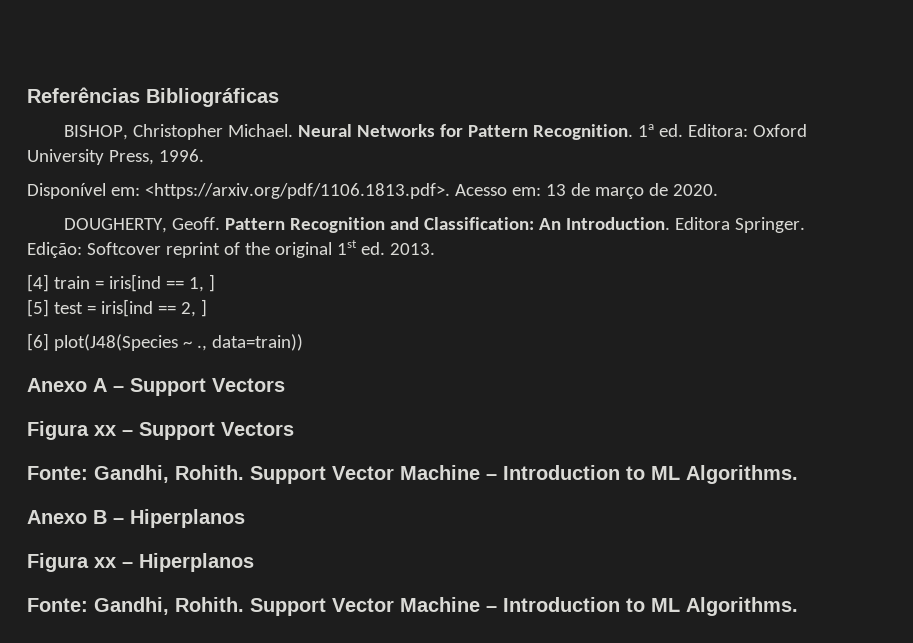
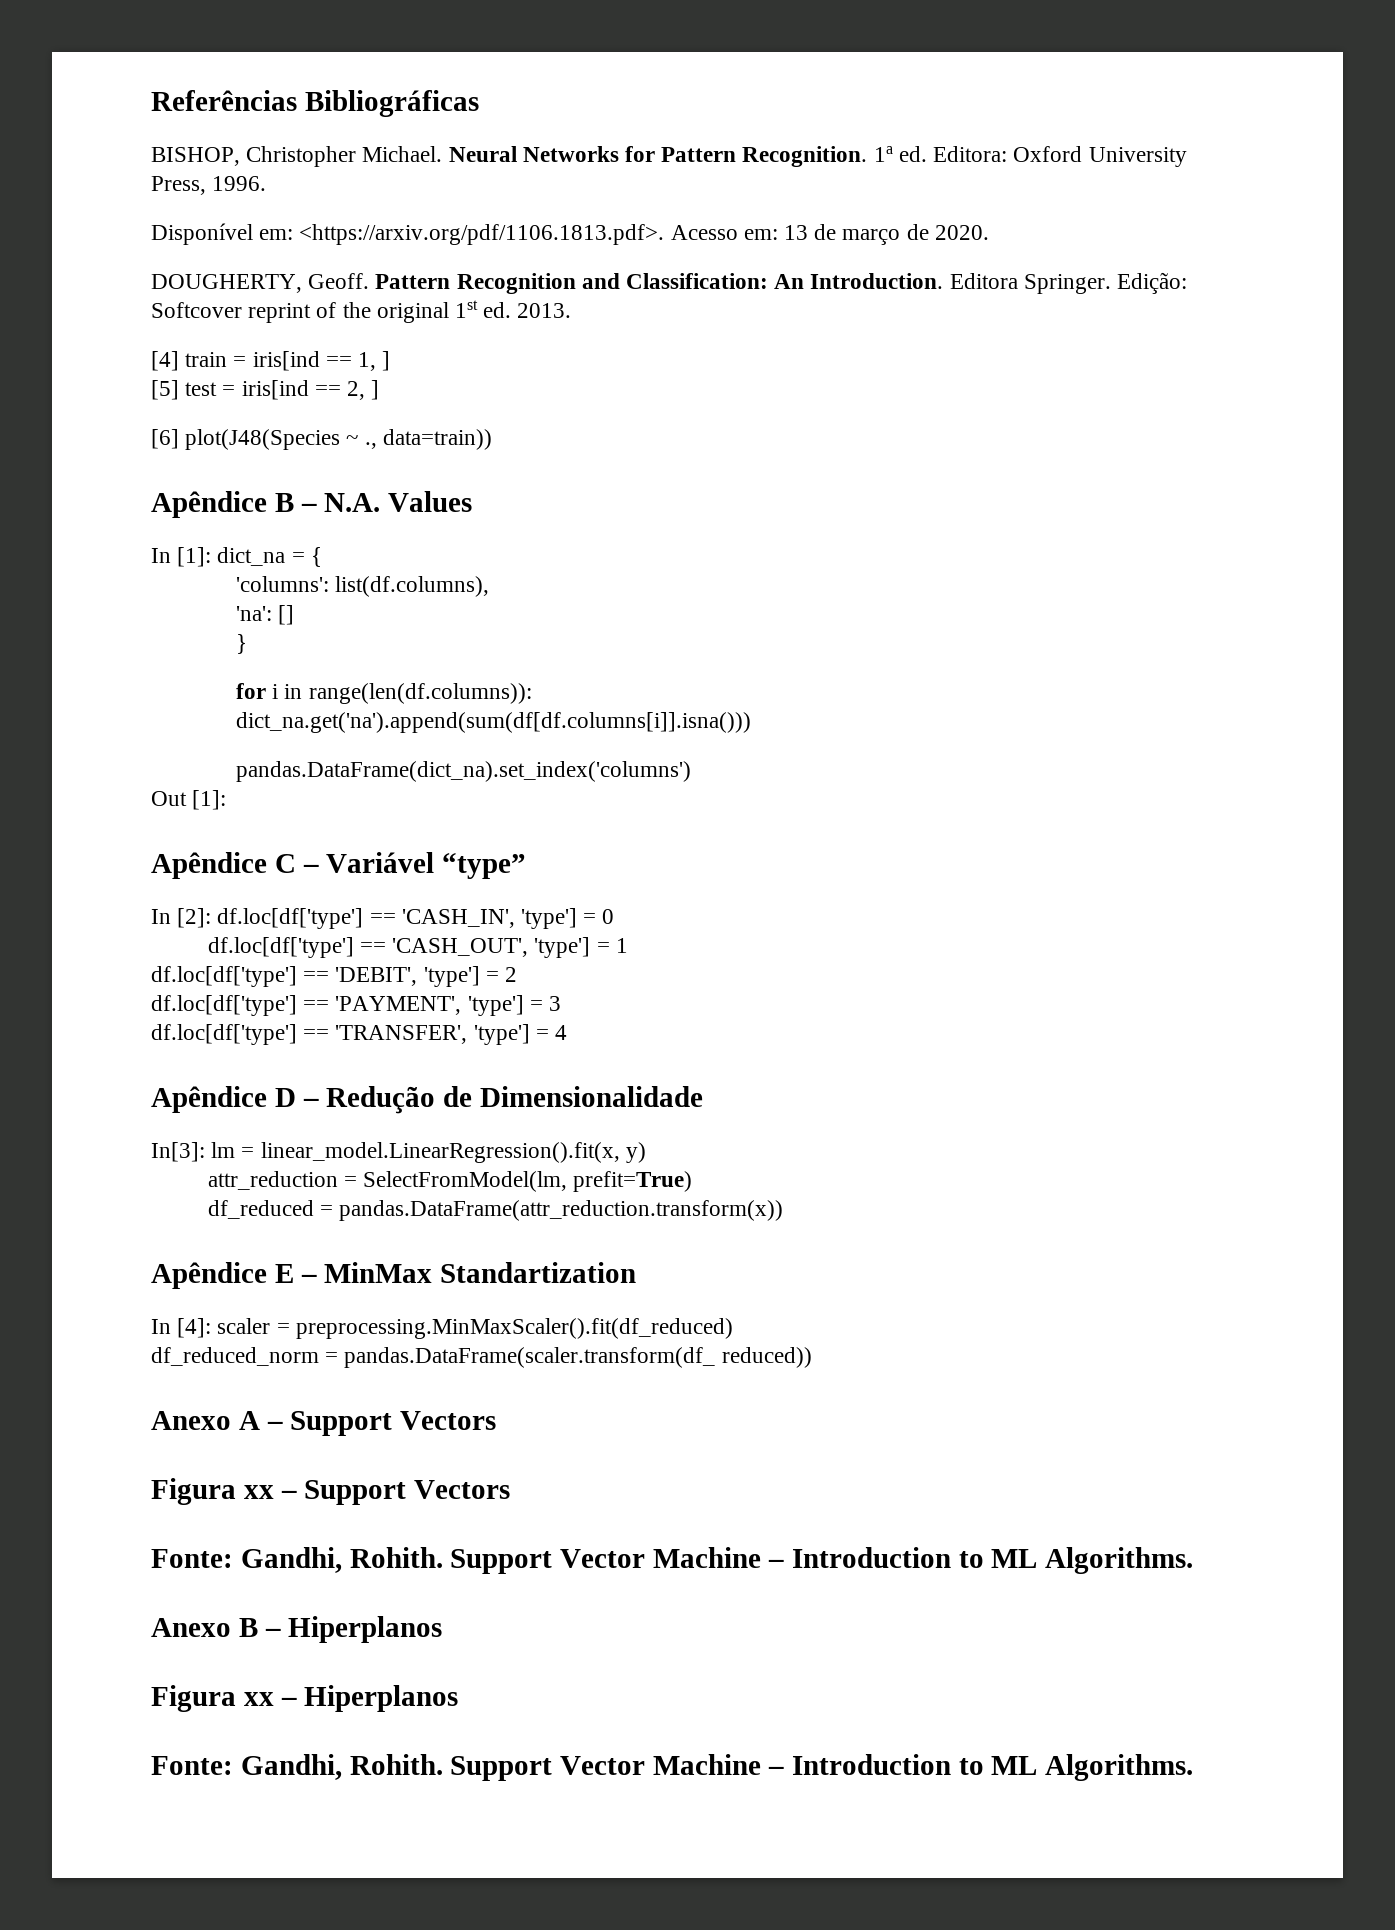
(303, 342) none -> [151,491,473,518] [151,547,322,567] [235,576,490,597] [235,605,295,625] [235,634,247,654] [235,683,532,704] [235,712,751,733] [235,761,691,782] [151,790,227,810] [151,852,527,879] [151,908,615,929] [207,937,628,958] [151,966,518,987] [151,995,562,1016] [151,1024,568,1045] [151,1086,704,1114] [151,1142,646,1163] [207,1171,693,1192] [207,1200,784,1221] [151,1262,637,1289] [151,1318,733,1339] [151,1347,812,1368] // Apêndice B – N.A. Values // In [1]: dict_na = { // 'columns': list(df.columns), // 'na': [] // } // for i in range(len(df.columns)): // dict_na.get('na').append(sum(df[df.columns[i]].isna())) // pandas.DataFrame(dict_na).set_index('columns') // Out [1]: // Apêndice C – Variável “type” // In [2]: df.loc[df['type'] == 'CASH_IN', 'type'] = 0 // df.loc[df['type'] == 'CASH_OUT', 'type'] = 1 // df.loc[df['type'] == 'DEBIT', 'type'] = 2 // df.loc[df['type'] == 'PAYMENT', 'type'] = 3 // df.loc[df['type'] == 'TRANSFER', 'type'] = 4 // Apêndice D – Redução de Dimensionalidade // In[3]: lm = linear_model.LinearRegression().fit(x, y) // attr_reduction = SelectFromModel(lm, prefit=True) // df_reduced = pandas.DataFrame(attr_reduction.transform(x)) // Apêndice E – MinMax Standartization // In [4]: scaler = preprocessing.MinMaxScaler().fit(df_reduced) // df_reduced_norm = pandas.DataFrame(scaler.transform(df_ reduced))

